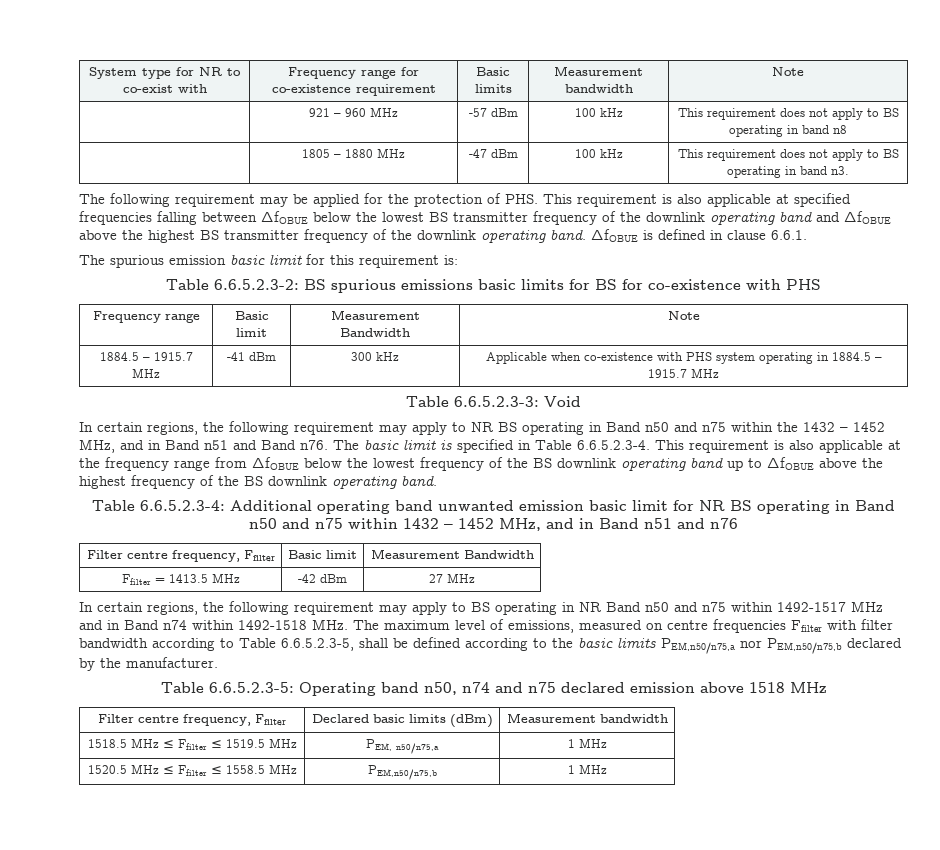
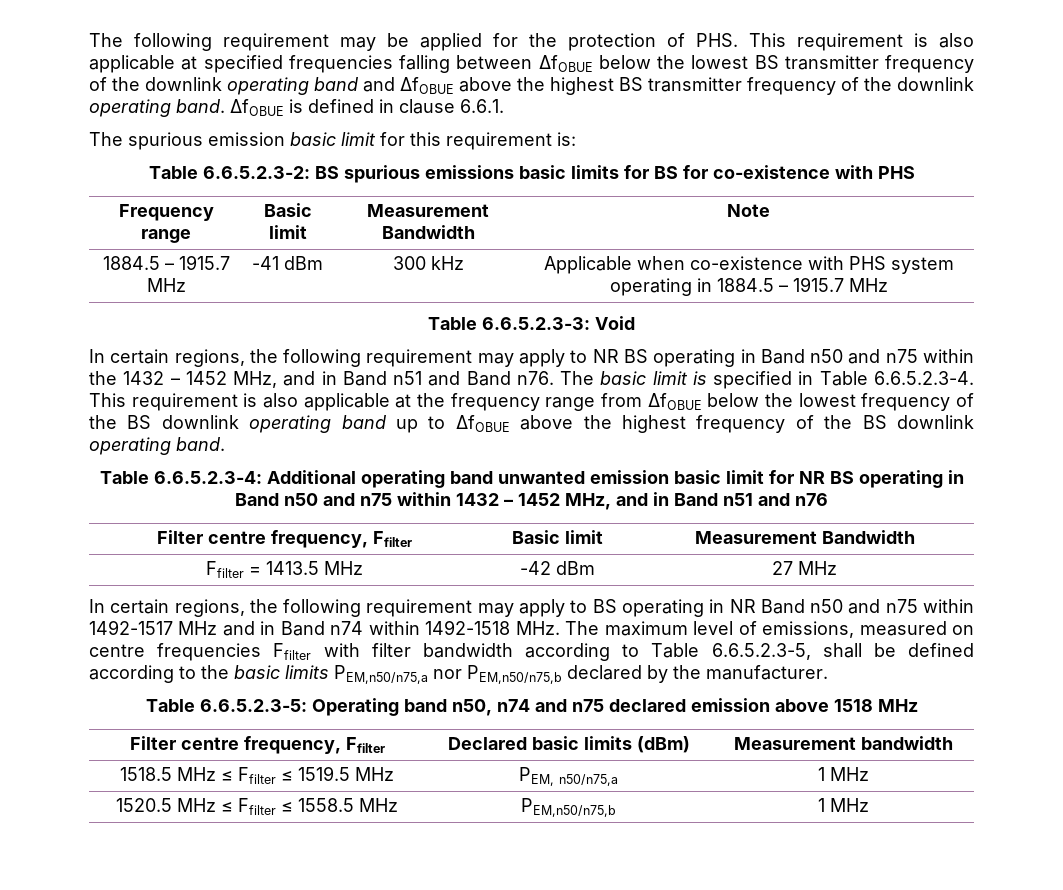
[89,67,241,79] [122,84,207,93] [288,67,419,79] [271,84,436,96] [476,67,510,76] [474,84,512,93] [554,66,643,76] [564,84,633,93] [772,67,804,76] [309,107,398,117] [468,108,518,117] [574,108,623,117] [677,108,899,120] [729,125,847,137] [302,148,405,158] [468,149,518,158] [574,149,623,158] [677,149,899,161] [727,166,849,178] System type for NR to co-exist with | Frequency range for co-existence requirement | Basic limits | Measurement bandwidth | Note // | 921 – 960 MHz | -57 dBm | 100 kHz | This requirement does not apply to BS operating in band n8 // | 1805 – 1880 MHz | -47 dBm | 100 kHz | This requirement does not apply to BS operating in band n3. // -> (89, 40) none

